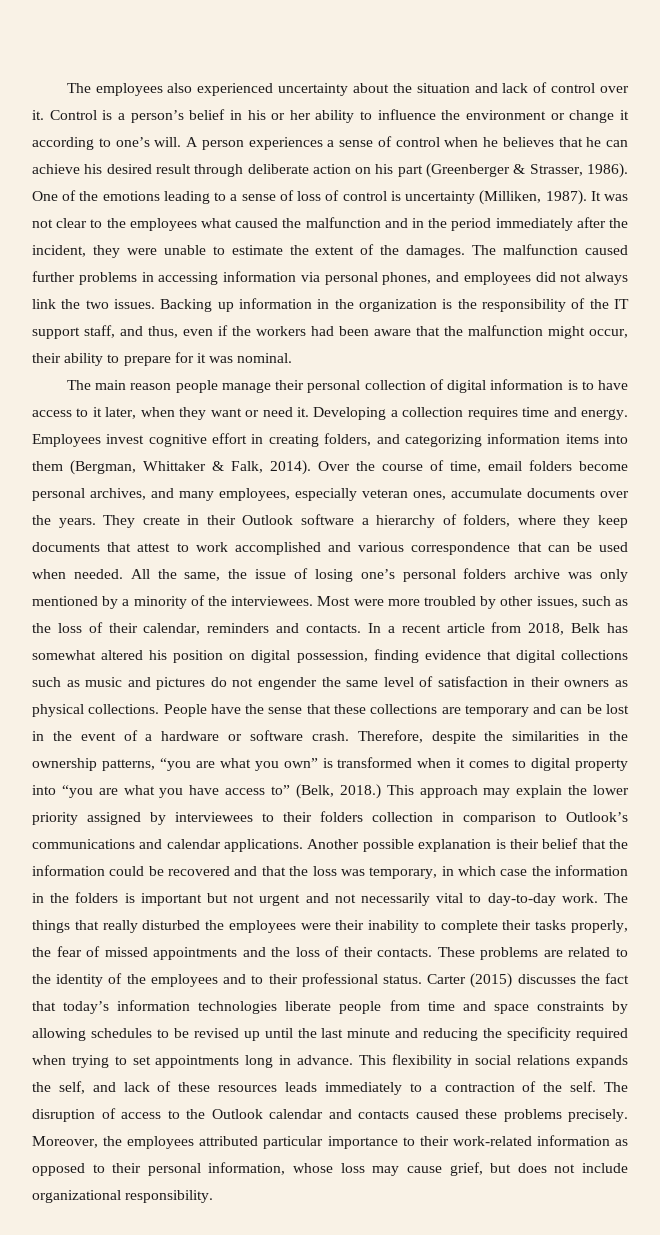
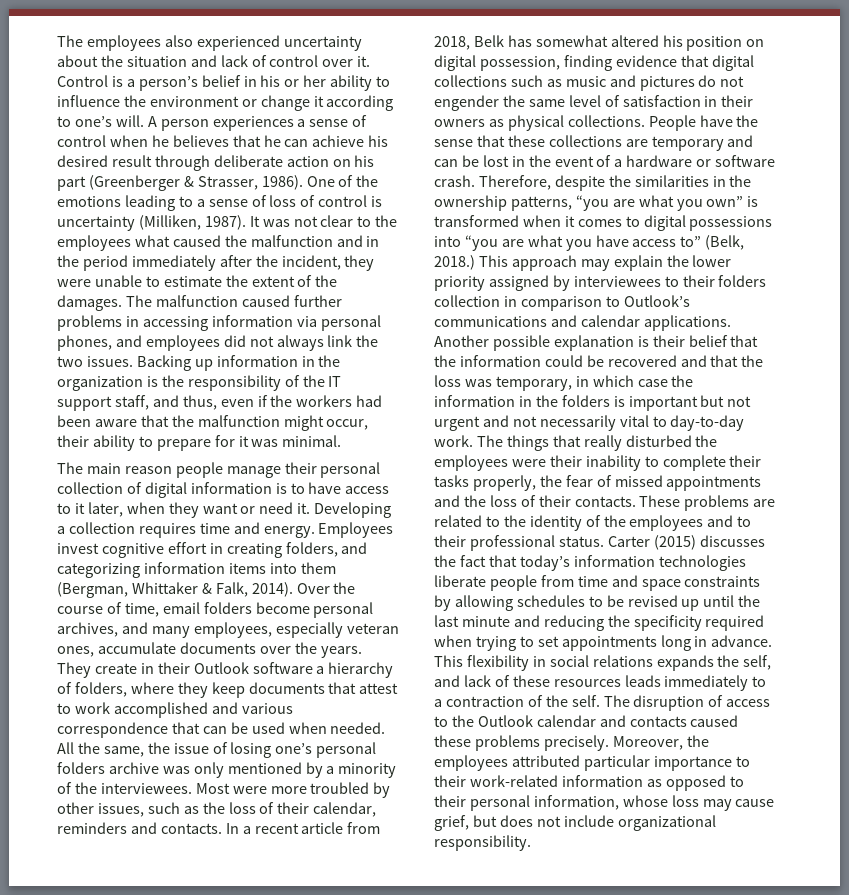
[237,353,293,363] nominal. -> [282,435,342,447] minimal.
[575,759,629,771] property -> [689,216,773,231] possessions

